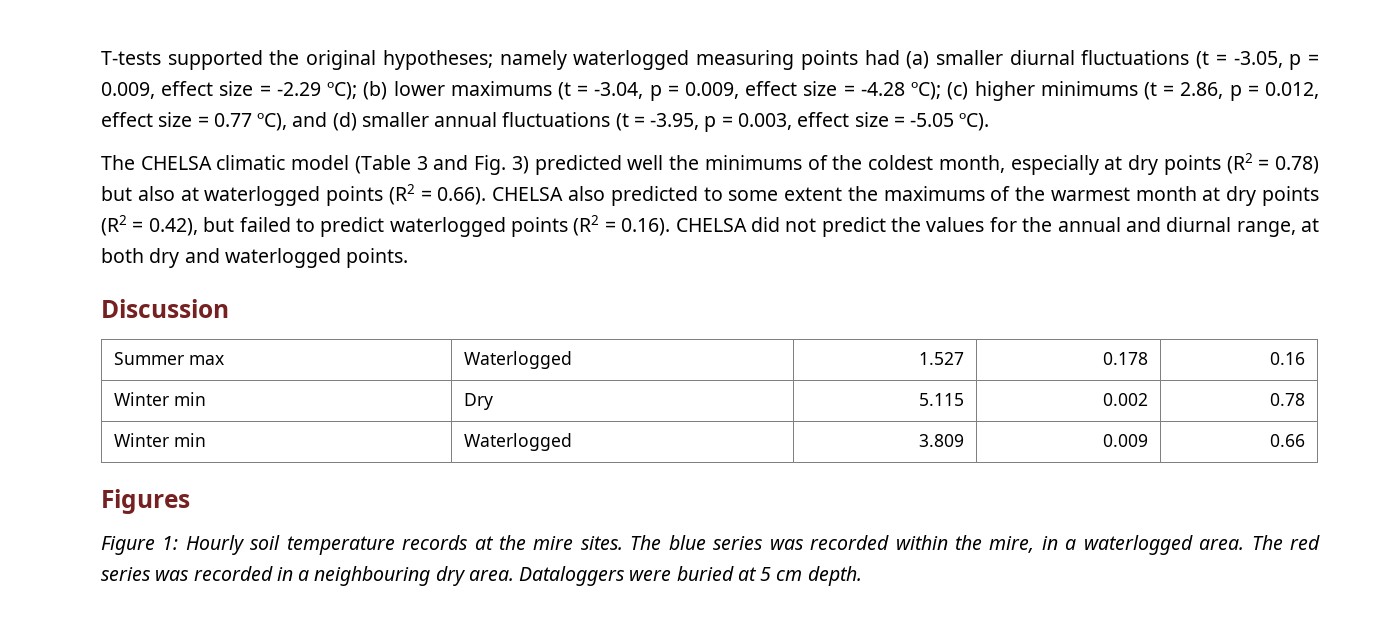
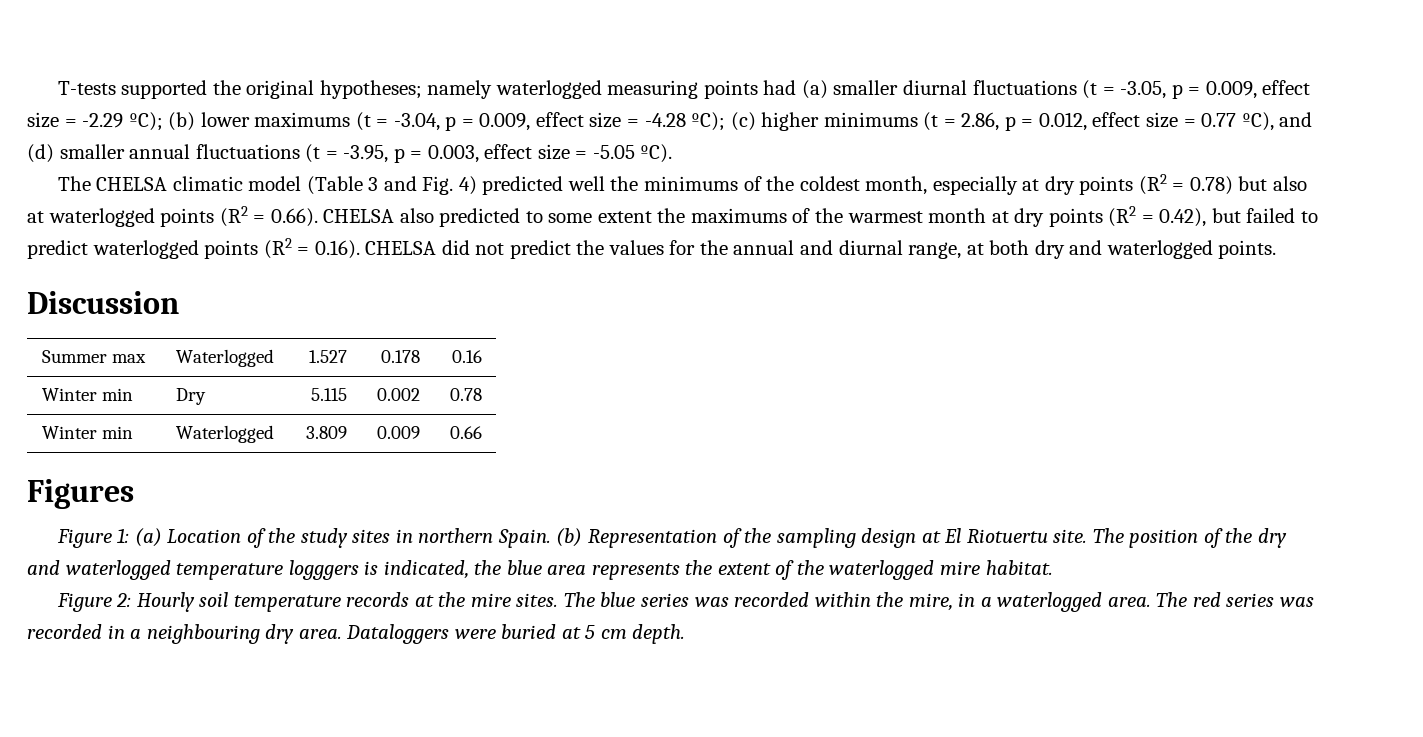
[511,156,529,174] 3) -> [458,176,477,195] 4)
(179, 543) none -> [134,528,1287,548] [27,560,1053,580] [56,593,132,612] (a) Location of the study sites in northern Spain. (b) Representation of the sampling design at El Riotuertu site. The position of the dry and waterlogged temperature logggers is indicated, the blue area represents the extent of the waterlogged mire habitat. // Figure 2:

